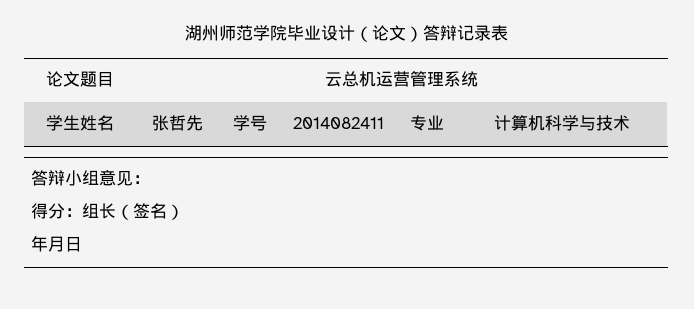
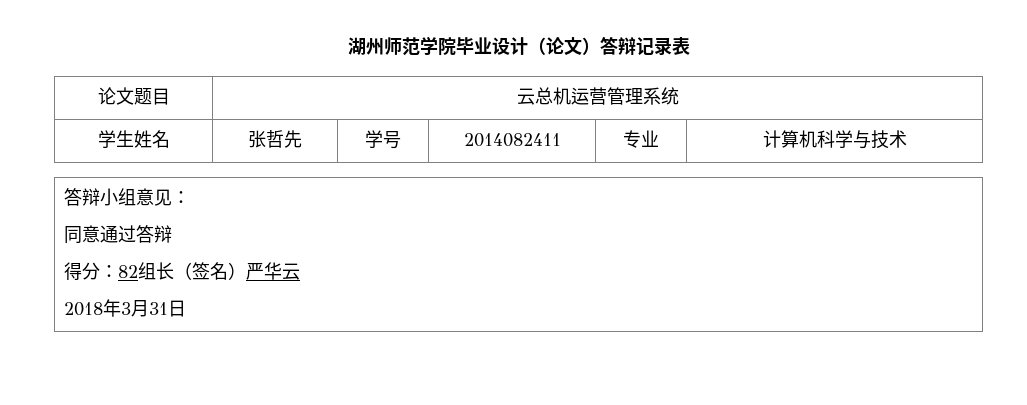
(151, 179) none -> [64,225,173,244] // 同意通过答辩
(83, 212) none -> [118,265,139,278] 82
[31,235,66,252] // 年月 -> [246,262,301,280] [64,299,169,317] 严华云 // 2018年3月31

